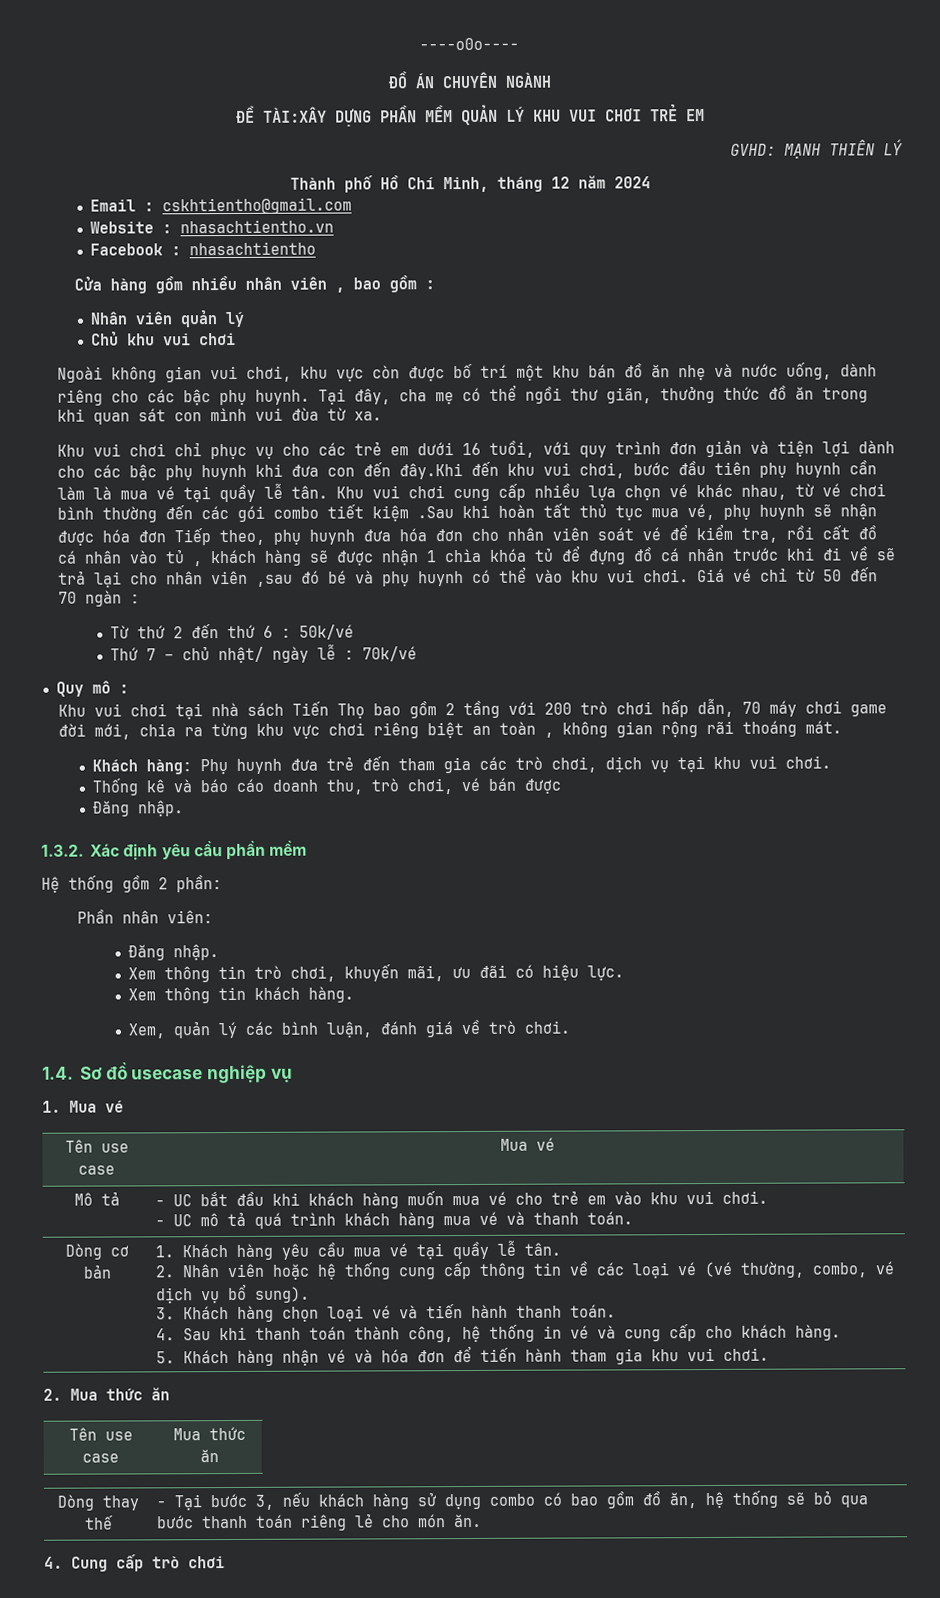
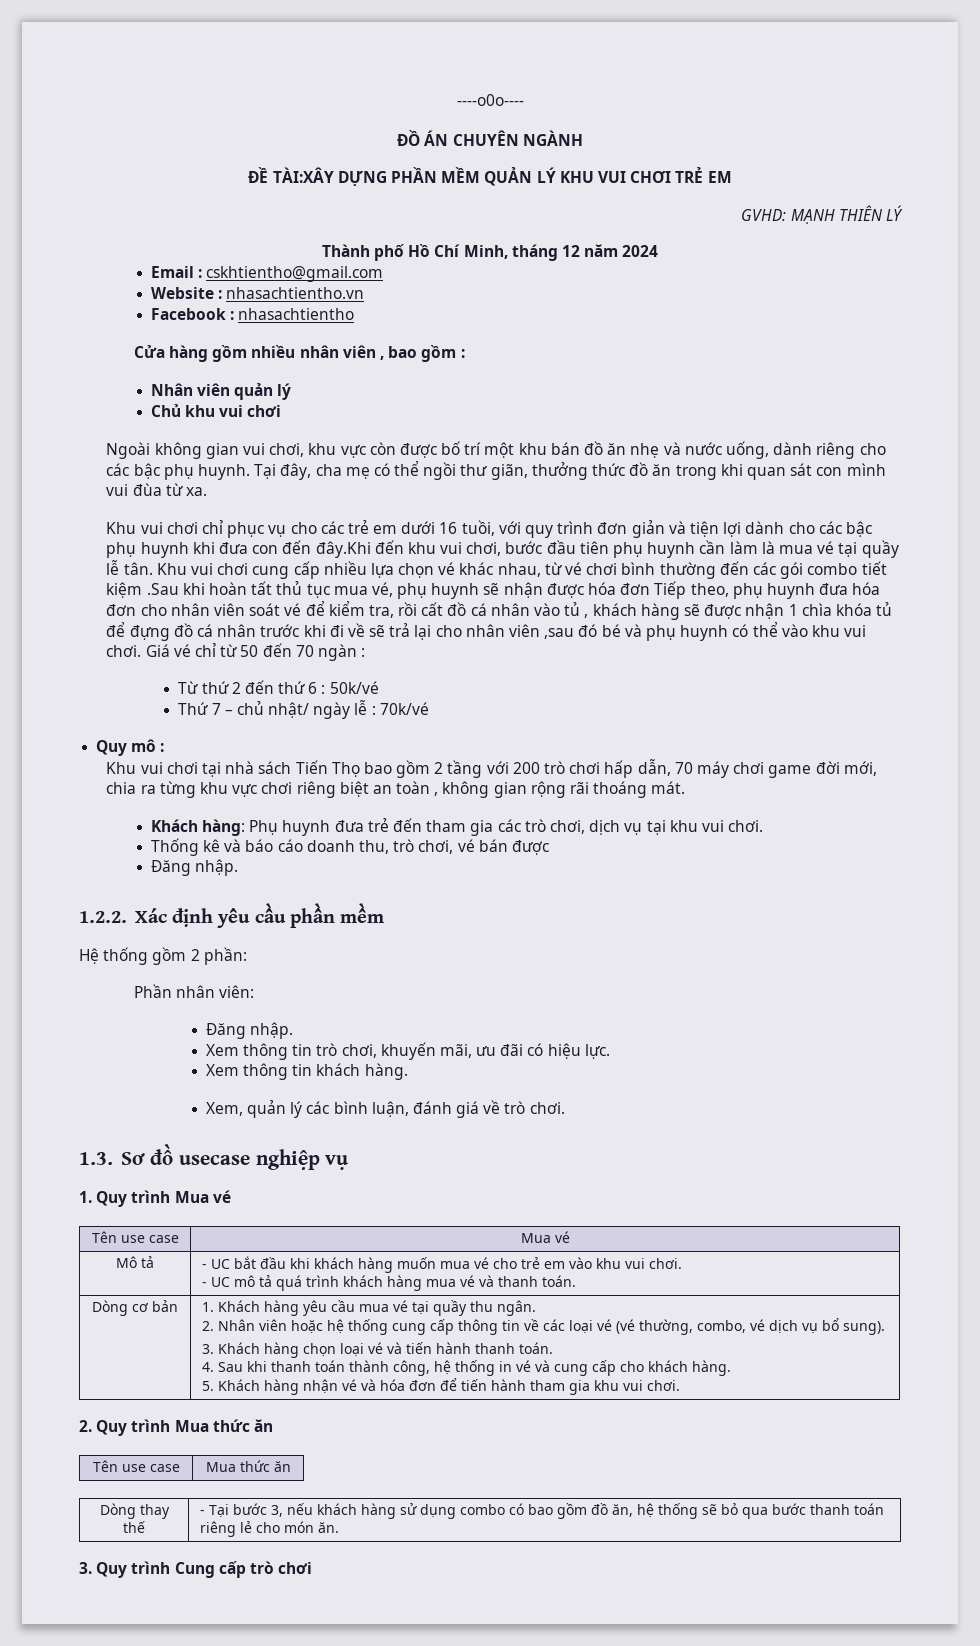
[41,844,84,857] 1.3.2. -> [79,911,127,923] 1.2.2.
[42,1066,74,1080] 1.4. -> [79,1152,113,1165] 1.3.
(61, 1106) none -> [96,1190,171,1207] Quy trình
[497,1240,562,1256] lễ tân. -> [469,1300,536,1316] thu ngân.
(62, 1394) none -> [96,1419,171,1436] Quy trình
[44,1556,63,1569] 4. -> [79,1561,171,1578] 3. Quy trình

